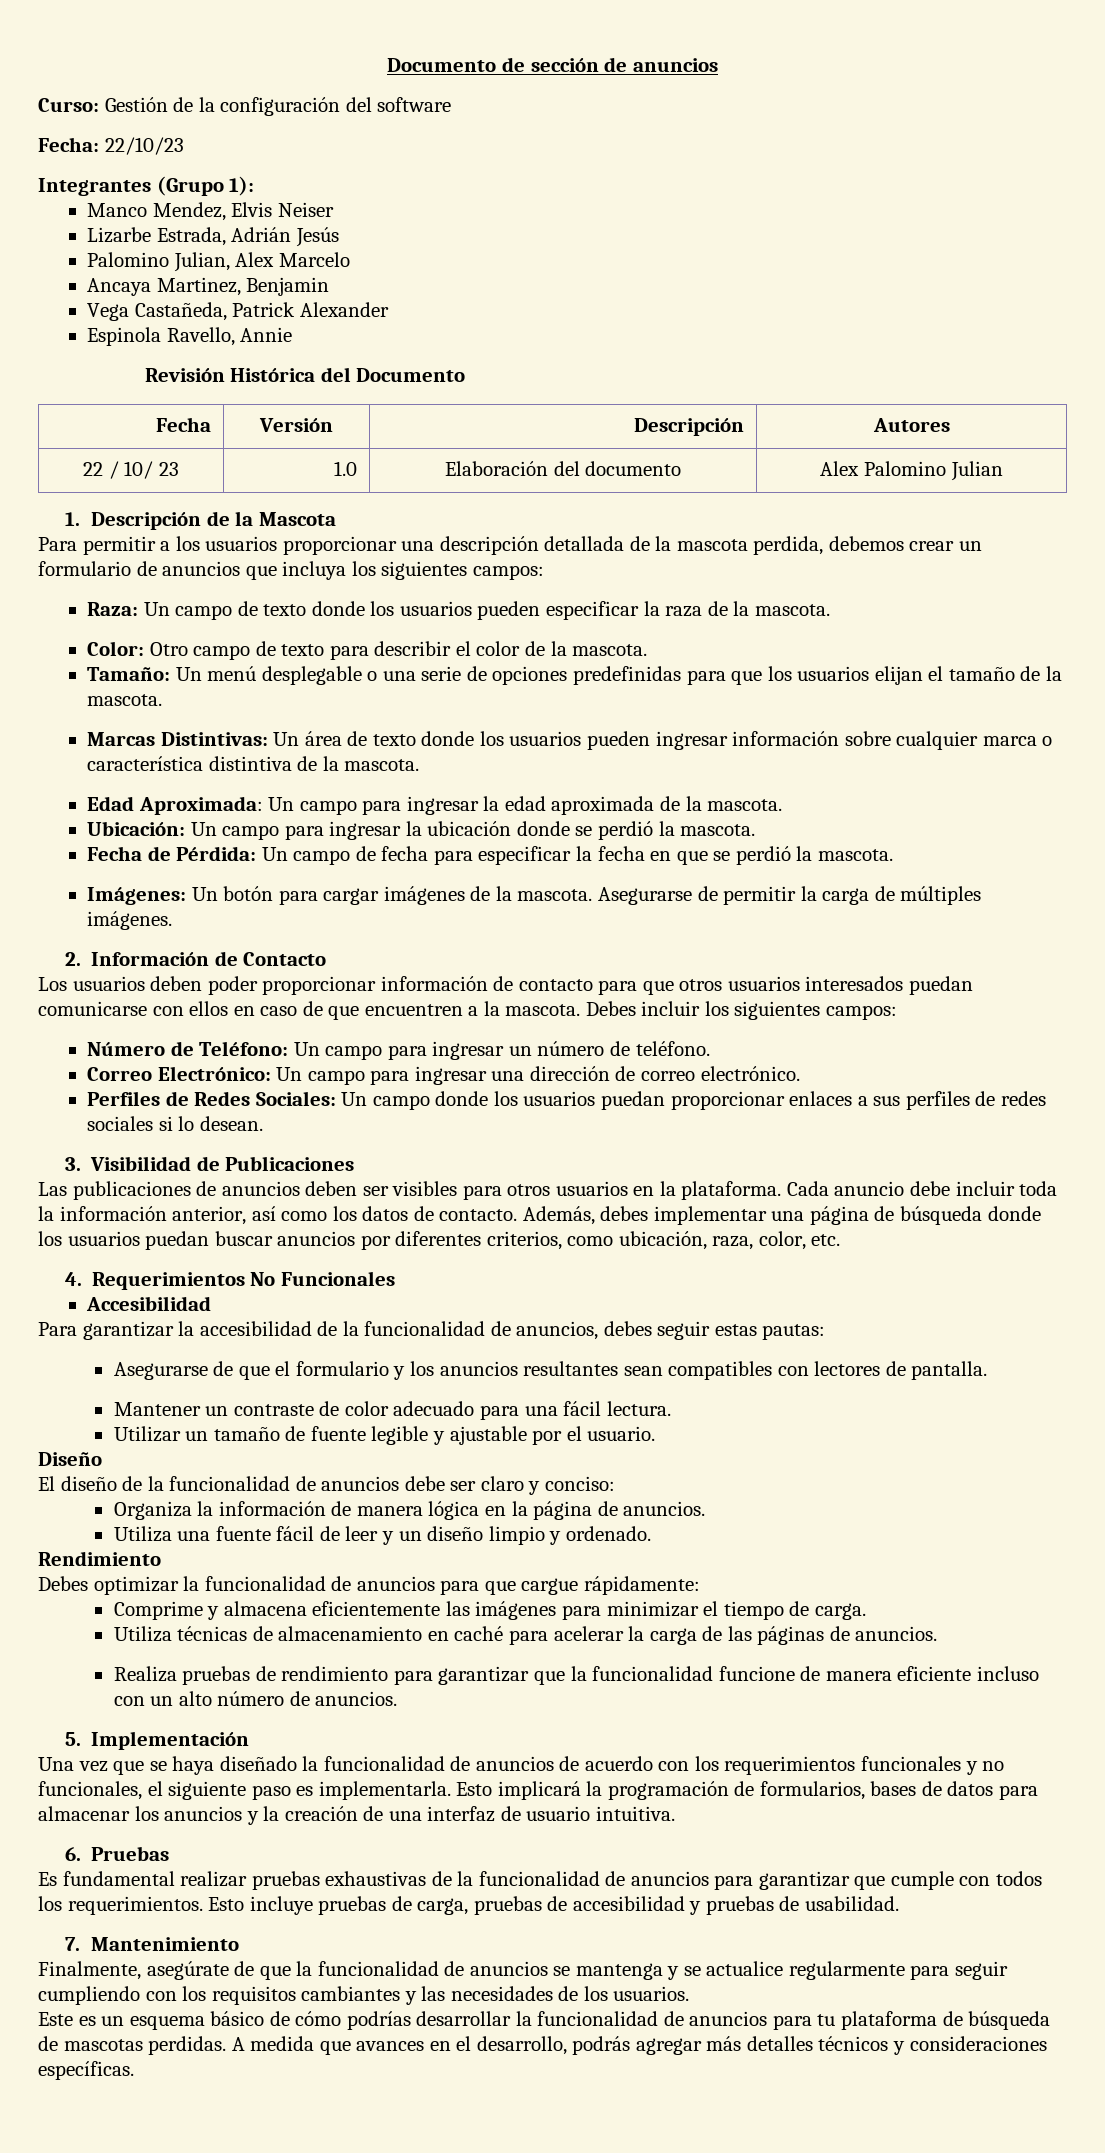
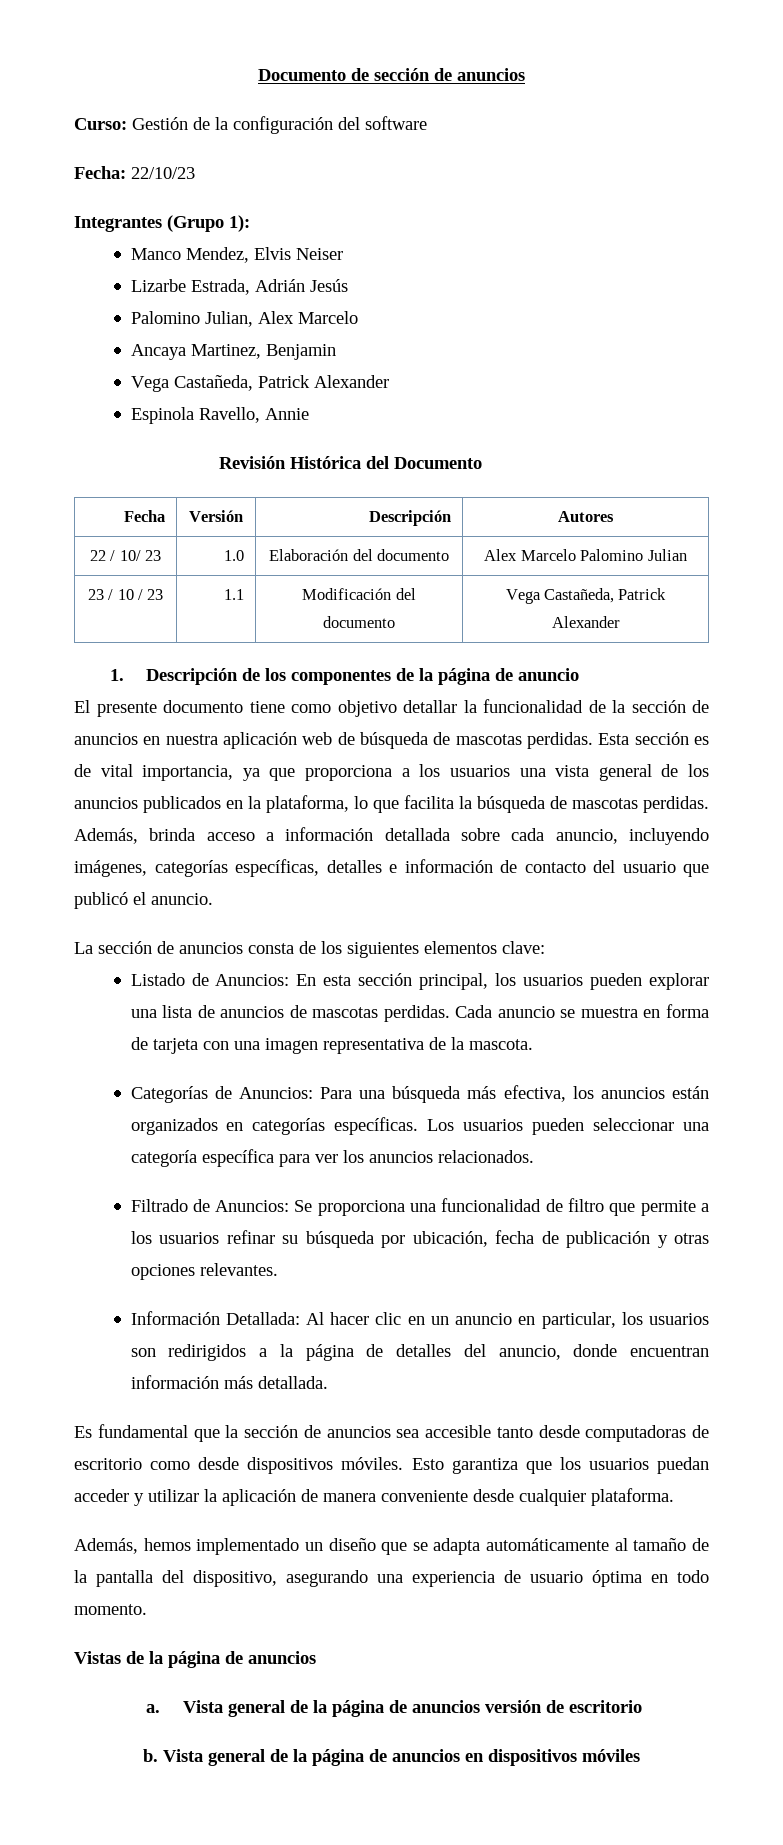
(860, 468) none -> [520,549,576,561] Marcelo
[64,511,336,530] [38,536,983,555] [38,561,544,580] [87,601,830,620] [87,641,648,660] [87,666,1062,685] [87,694,163,706] [87,731,1053,750] [87,756,420,771] [87,796,783,815] [87,821,756,840] [87,846,893,865] [87,886,982,905] [87,911,173,930] [64,951,327,966] [38,976,973,995] [38,1001,898,1020] [87,1041,710,1060] [87,1066,800,1085] [87,1091,1046,1110] [87,1116,263,1131] [64,1156,355,1171] [38,1181,1058,1200] [38,1206,1041,1225] [38,1231,841,1250] [64,1271,395,1290] [86,1296,212,1311] [38,1321,826,1340] [113,1361,988,1380] [113,1401,671,1420] [113,1426,656,1445] [38,1452,102,1466] [38,1476,615,1495] [113,1501,706,1520] [113,1526,651,1545] [38,1551,161,1566] [38,1576,700,1595] [113,1601,866,1620] [113,1626,938,1645] [113,1666,1039,1685] [113,1691,398,1706] [64,1731,250,1750] [38,1756,1005,1775] [38,1781,1039,1800] [38,1806,675,1825] [64,1846,170,1861] [38,1871,1043,1890] [38,1896,899,1915] [64,1937,240,1951] [38,1961,1009,1980] [38,1986,690,2005] [38,2011,938,2030] // 1. Descripción de la Mascota // Para permitir a los usuarios proporcionar una descripción detallada de la mascota perdida, debemos crear un formulario de anuncios que incluya los siguientes campos: // Raza: Un campo de texto donde los usuarios pueden especificar la raza de la mascota. // Color: Otro campo de texto para describir el color de la mascota. // Tamaño: Un menú desplegable o una serie de opciones predefinidas para que los usuarios elijan el tamaño de la mascota. // Marcas Distintivas: Un área de texto donde los usuarios pueden ingresar información sobre cualquier marca o característica distintiva de la mascota. // Edad Aproximada: Un campo para ingresar la edad aproximada de la mascota. // Ubicación: Un campo para ingresar la ubicación donde se perdió la mascota. // Fecha de Pérdida: Un campo de fecha para especificar la fecha en que se perdió la mascota. // Imágenes: Un botón para cargar imágenes de la mascota. Asegurarse de permitir la carga de múltiples imágenes. // 2. Información de Contacto // Los usuarios deben poder proporcionar información de contacto para que otros usuarios interesados puedan comunicarse con ellos en caso de que encuentren a la mascota. Debes incluir los siguientes campos: // Número de Teléfono: Un campo para ingresar un número de teléfono. // Correo Electrónico: Un campo para ingresar una dirección de correo electrónico. // Perfiles de Redes Sociales: Un campo donde los usuarios puedan proporcionar enlaces a sus perfiles de redes sociales si lo desean. // 3. Visibilidad de Publicaciones // Las publicaciones de anuncios deben ser visibles para otros usuarios en la plataforma. Cada anuncio debe incluir toda la información anterior, así como los datos de contacto. Además, debes implementar una página de búsqueda donde los usuarios puedan buscar anuncios por diferentes criterios, como ubicación, raza, color, etc. // 4. Requerimientos No Funcionales // Accesibilidad // Para garantizar la accesibilidad de la funcionalidad de anuncios, debes seguir estas pautas: // Asegurarse de que el formulario y los anuncios resultantes sean compatibles con lectores de pantalla. // Mantener un contraste de color adecuado para una fácil lectura. // Utilizar un tamaño de fuente legible y ajustable por el usuario. // Diseño // El diseño de la funcionalidad de anuncios debe ser claro y conciso: // Organiza la información de manera lógica en la página de anuncios. // Utiliza una fuente fácil de leer y un diseño limpio y ordenado. // Rendimiento // Debes optimizar la funcionalidad de anuncios para que cargue rápidamente: // Comprime y almacena eficientemente las imágenes para minimizar el tiempo de carga. // Utiliza técnicas de almacenamiento en caché para acelerar la carga de las páginas de anuncios. // Realiza pruebas de rendimiento para garantizar que la funcionalidad funcione de manera eficiente incluso con un alto número de anuncios. // 5. Implementación // Una vez que se haya diseñado la funcionalidad de anuncios de acuerdo con los requerimientos funcionales y no funcionales, el siguiente paso es implementarla. Esto implicará la programación de formularios, bases de datos para almacenar los anuncios y la creación de una interfaz de usuario intuitiva. // 6. Pruebas // Es fundamental realizar pruebas exhaustivas de la funcionalidad de anuncios para garantizar que cumple con todos los requerimientos. Esto incluye pruebas de carga, pruebas de accesibilidad y pruebas de usabilidad. // 7. Mantenimiento // Finalmente, asegúrate de que la funcionalidad de anuncios se mantenga y se actualice regularmente para seguir cumpliendo con los requisitos cambiantes y las necesidades de los usuarios. // Este es un esquema básico de cómo podrías desarrollar la funcionalidad de anuncios para tu plataforma -> [87,589,164,600] [224,589,245,600] [302,588,416,600] [323,616,395,628] [505,588,667,604] [551,616,620,628] [110,668,580,685] [74,699,709,717] [74,732,333,749] // 23 / 10 / 23 | 1.1 | Modificación del documento | Vega Castañeda, Patrick Alexander // 1. Descripción de los componentes de la página de anuncio // El presente documento tiene como objetivo detallar la funcionalidad de la sección de anuncios en nuestra aplicación web
[231,2036,1047,2055] [38,2061,134,2080] A medida que avances en el desarrollo, podrás agregar más detalles técnicos y consideraciones específicas. -> [598,732,710,745] [74,764,710,781] [74,795,709,813] [74,827,709,845] [74,859,709,877] [74,892,213,909] [74,941,545,958] [130,973,709,990] [130,1004,709,1022] [130,1037,533,1054] [130,1085,710,1103] [130,1117,709,1135] [130,1149,534,1167] [130,1198,709,1216] [130,1230,709,1248] [130,1263,278,1280] [130,1311,709,1329] [130,1344,709,1361] [130,1375,328,1389] [74,1424,709,1442] [74,1457,710,1474] [74,1488,674,1506] [74,1538,709,1555] [74,1570,709,1587] [74,1604,147,1615] [74,1651,316,1668] [146,1700,642,1717] [143,1749,640,1766] Esta sección es de vital importancia, ya que proporciona a los usuarios una vista general de los anuncios publicados en la plataforma, lo que facilita la búsqueda de mascotas perdidas. Además, brinda acceso a información detallada sobre cada anuncio, incluyendo imágenes, categorías específicas, detalles e información de contacto del usuario que publicó el anuncio. // La sección de anuncios consta de los siguientes elementos clave: // Listado de Anuncios: En esta sección principal, los usuarios pueden explorar una lista de anuncios de mascotas perdidas. Cada anuncio se muestra en forma de tarjeta con una imagen representativa de la mascota. // Categorías de Anuncios: Para una búsqueda más efectiva, los anuncios están organizados en categorías específicas. Los usuarios pueden seleccionar una categoría específica para ver los anuncios relacionados. // Filtrado de Anuncios: Se proporciona una funcionalidad de filtro que permite a los usuarios refinar su búsqueda por ubicación, fecha de publicación y otras opciones relevantes. // Información Detallada: Al hacer clic en un anuncio en particular, los usuarios son redirigidos a la página de detalles del anuncio, donde encuentran información más detallada. // Es fundamental que la sección de anuncios sea accesible tanto desde computadoras de escritorio como desde dispositivos móviles. Esto garantiza que los usuarios puedan acceder y utilizar la aplicación de manera conveniente desde cualquier plataforma. // Además, hemos implementado un diseño que se adapta automáticamente al tamaño de la pantalla del dispositivo, asegurando una experiencia de usuario óptima en todo momento. // Vistas de la página de anuncios // a. Vista general de la página de anuncios versión de escritorio // b. Vista general de la página de anuncios en dispositivos móviles

